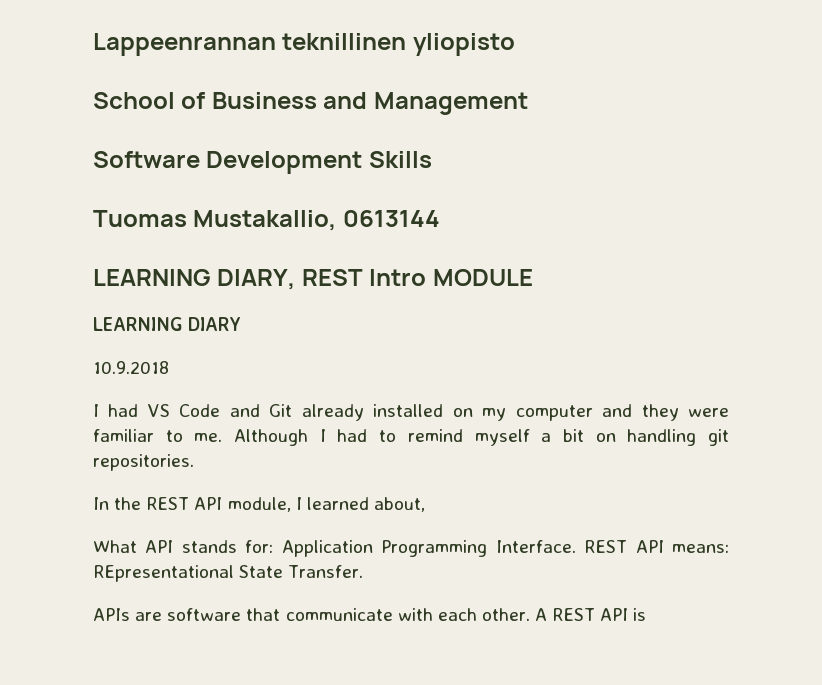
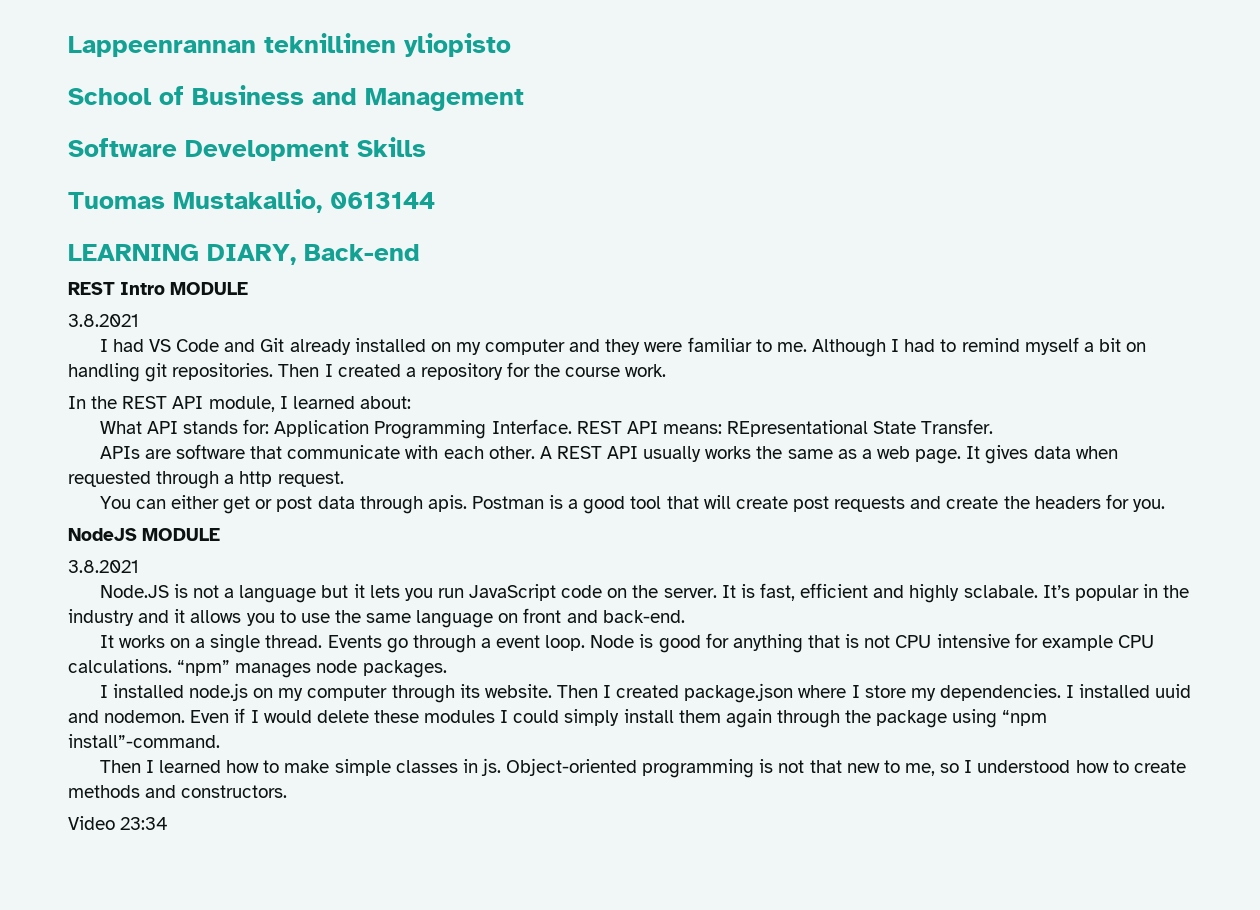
(296, 279) none -> [304,244,420,261] Back-end //
[93,317,242,331] [93,361,169,374] LEARNING DIARY // 10.9.2018 -> [68,314,139,327] 3.8.2021
(194, 462) none -> [278,362,667,380] Then I created a repository for the course work.
[373,497,425,512] about, -> [359,396,411,409] about:
[633,608,647,621] is -> [643,445,1118,464] [68,471,344,489] [99,494,1165,514] [68,528,221,541] [68,560,139,573] [99,583,1190,603] [68,608,685,628] [99,633,1154,653] [68,659,447,678] [99,683,1192,703] [68,708,1048,728] [68,734,220,748] [99,758,1186,778] [68,785,288,798] [68,816,169,830] usually works the same as a web page. It gives data when requested through a http request. // You can either get or post data through apis. Postman is a good tool that will create post requests and create the headers for you. // NodeJS MODULE // 3.8.2021 // Node.JS is not a language but it lets you run JavaScript code on the server. It is fast, efficient and highly sclabale. It’s popular in the industry and it allows you to use the same language on front and back-end. // It works on a single thread. Events go through a event loop. Node is good for anything that is not CPU intensive for example CPU calculations. “npm” manages node packages. // I installed node.js on my computer through its website. Then I created package.json where I store my dependencies. I installed uuid and nodemon. Even if I would delete these modules I could simply install them again through the package using “npm install”-command. // Then I learned how to make simple classes in js. Object-oriented programming is not that new to me, so I understood how to create methods and constructors. // Video 23:34

